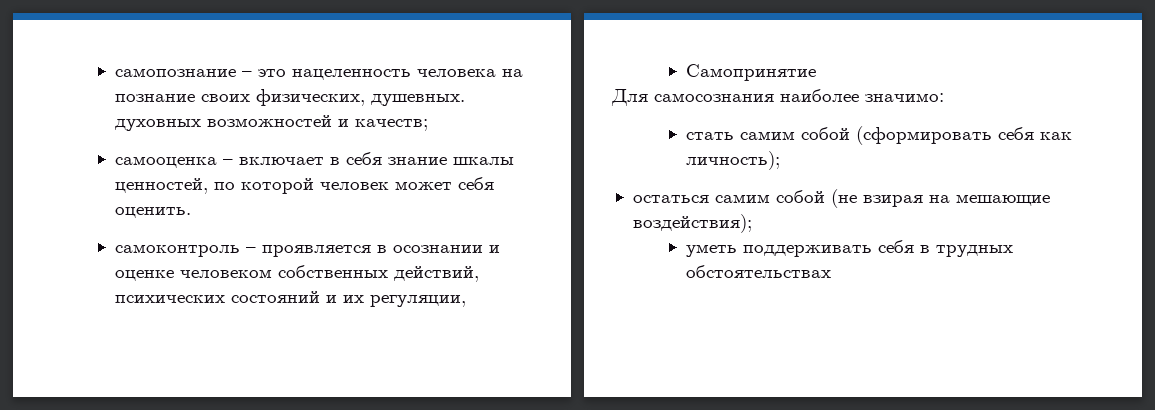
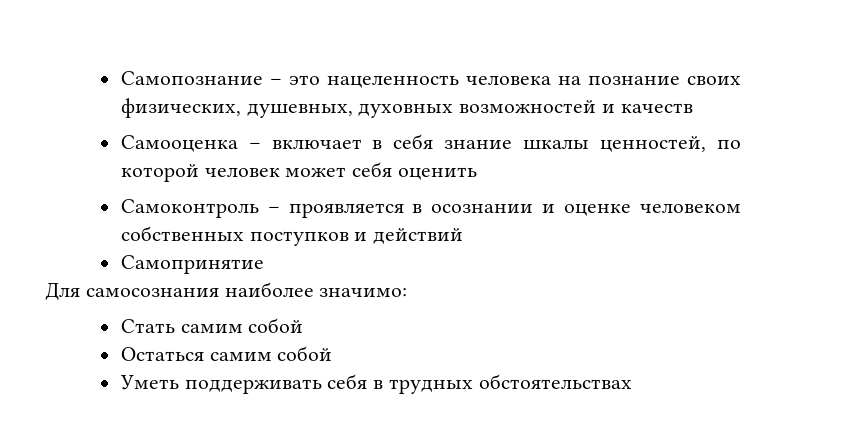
[115,68,237,77] самопознание -> [120,71,263,85] Самопознание
[371,94,466,106] душевных. -> [246,103,353,118] душевных,
[355,119,429,131] [115,156,218,168] качеств; // самооценка -> [620,103,693,113] [120,135,238,152] качеств // Самооценка
[115,207,192,218] [115,244,241,257] оценить. // самоконтроль -> [397,167,477,180] [120,199,259,218] оценить // Самоконтроль
[394,266,480,282] [115,291,467,307] действий, психических состояний и их регуляции, -> [249,228,464,246] поступков и действий
[686,126,1073,145] [686,151,781,170] [632,189,1050,208] [632,214,752,233] [686,244,738,257] стать самим собой (сформировать себя как личность); // остаться самим собой (не взирая на мешающие воздействия); // уметь -> [120,318,304,333] [120,346,333,361] [119,375,179,390] Стать самим собой // Остаться самим собой // Уметь

